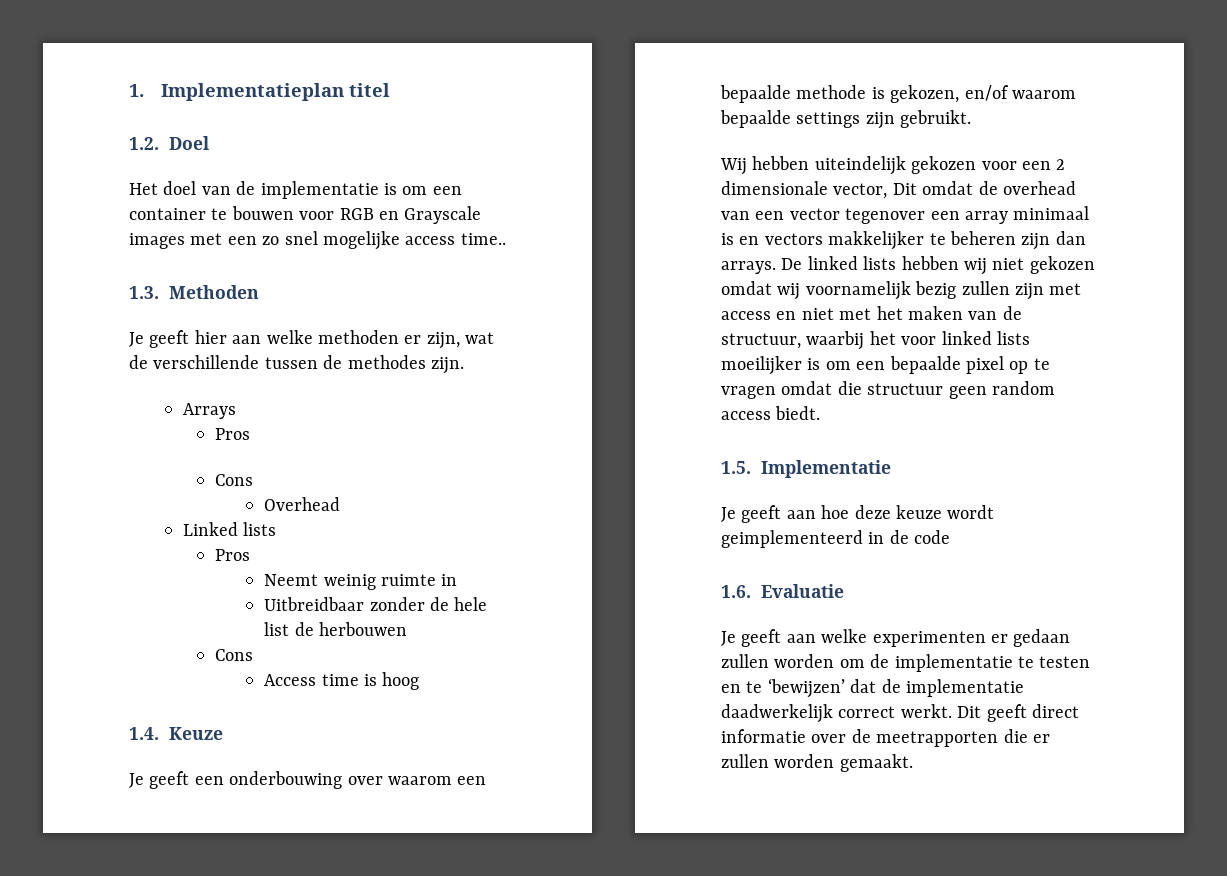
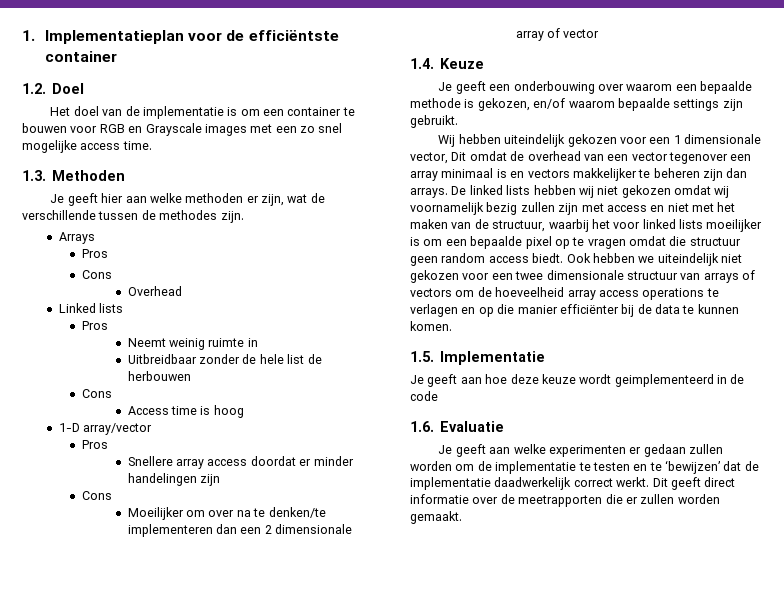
[348,83,390,97] titel -> [188,30,339,41] [44,51,117,62] voor de efficiëntste container
[460,233,506,245] time.. -> [122,141,152,150] time.
(420, 681) none -> [58,423,153,435] [81,440,108,449] [127,456,354,469] [127,473,221,486] [81,491,112,500] [127,507,326,520] [127,524,353,537] [515,28,600,41] // 1-D array/vector // Pros // Snellere array access doordat er minder handelingen zijn // Cons // Moeilijker om over na te denken/te implementeren dan een 2 dimensionale array of vector
[1056,159,1066,170] 2 -> [673,135,681,144] 1
(821, 413) none -> [566,253,742,266] [410,270,755,283] [410,287,719,300] [410,304,739,317] [410,321,452,331] Ook hebben we uiteindelijk niet gekozen voor een twee dimensionale structuur van arrays of vectors om de hoeveelheid array access operations te verlagen en op die manier efficiënter bij de data te kunnen komen.

